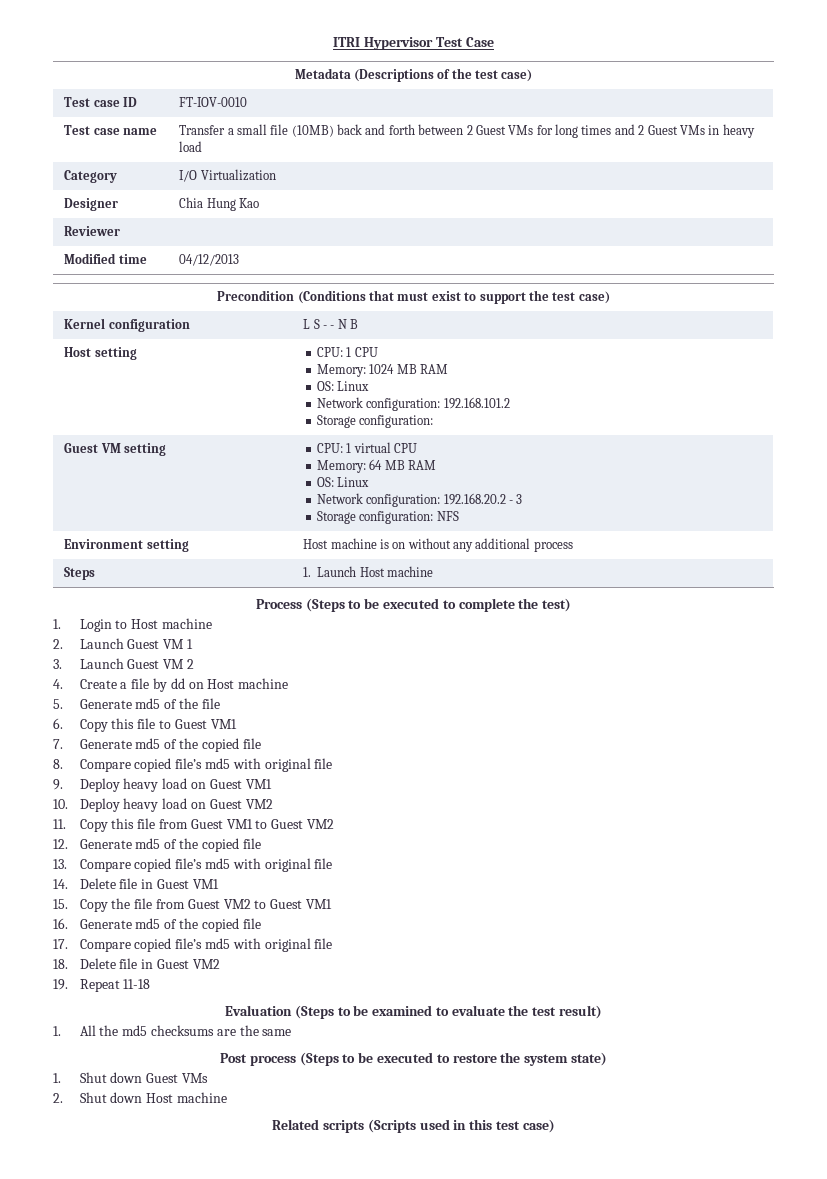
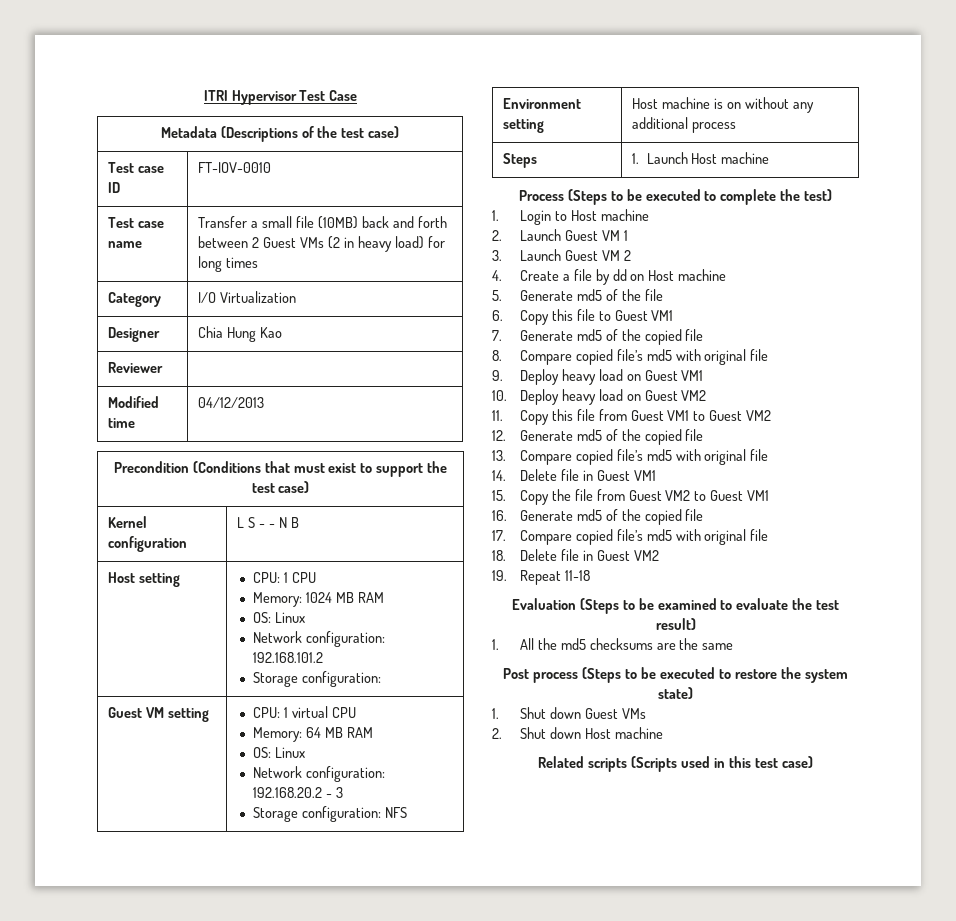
(534, 130) none -> [327,236,424,252] (2 in heavy load)
[614,124,755,138] [179,141,203,152] and 2 Guest VMs in heavy load -> (259, 262) none

